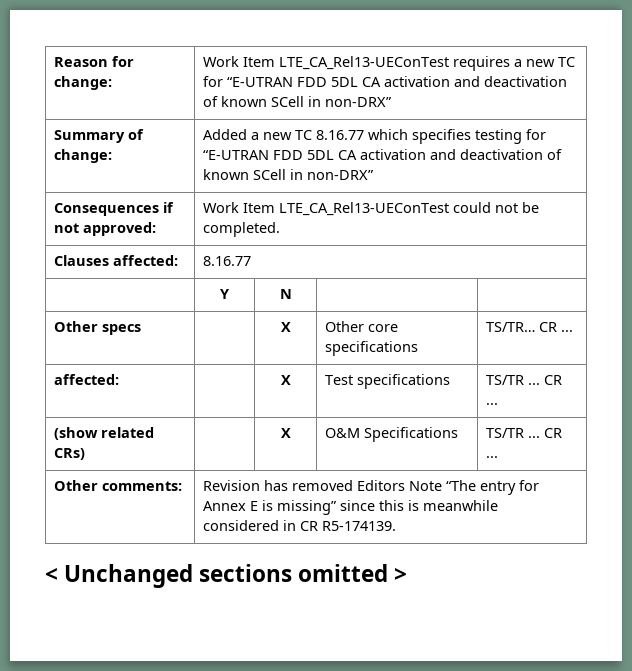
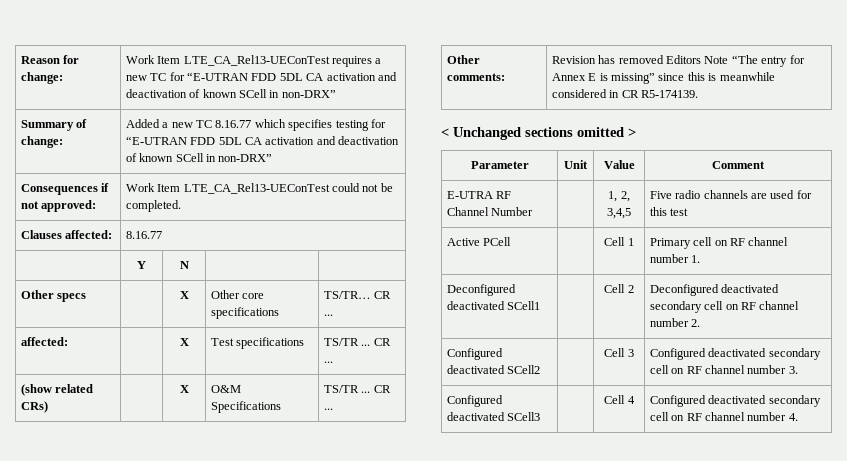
(408, 574) none -> [470,161,529,169] [564,160,588,169] [603,160,635,169] [712,161,765,169] [446,191,512,199] [446,207,534,216] [608,191,630,202] [607,208,631,219] [649,190,812,199] [649,207,689,216] [446,237,512,246] [604,237,634,246] [649,237,789,249] [649,254,701,263] [446,284,516,296] [446,301,541,310] [604,284,634,293] [649,284,780,296] [649,301,800,313] [649,318,701,327] [446,348,503,360] [446,365,541,374] [604,348,634,357] [649,348,821,360] [649,365,798,374] [446,395,503,407] [446,412,541,421] [604,395,635,404] [649,395,821,407] [649,412,798,421] // Parameter | Unit | Value | Comment // E-UTRA RF Channel Number | | 1, 2, 3,4,5 | Five radio channels are used for this test // Active PCell | | Cell 1 | Primary cell on RF channel number 1. // Deconfigured deactivated SCell1 | | Cell 2 | Deconfigured deactivated secondary cell on RF channel number 2. // Configured deactivated SCell2 | | Cell 3 | Configured deactivated secondary cell on RF channel number 3. // Configured deactivated SCell3 | | Cell 4 | Configured deactivated secondary cell on RF channel number 4.

